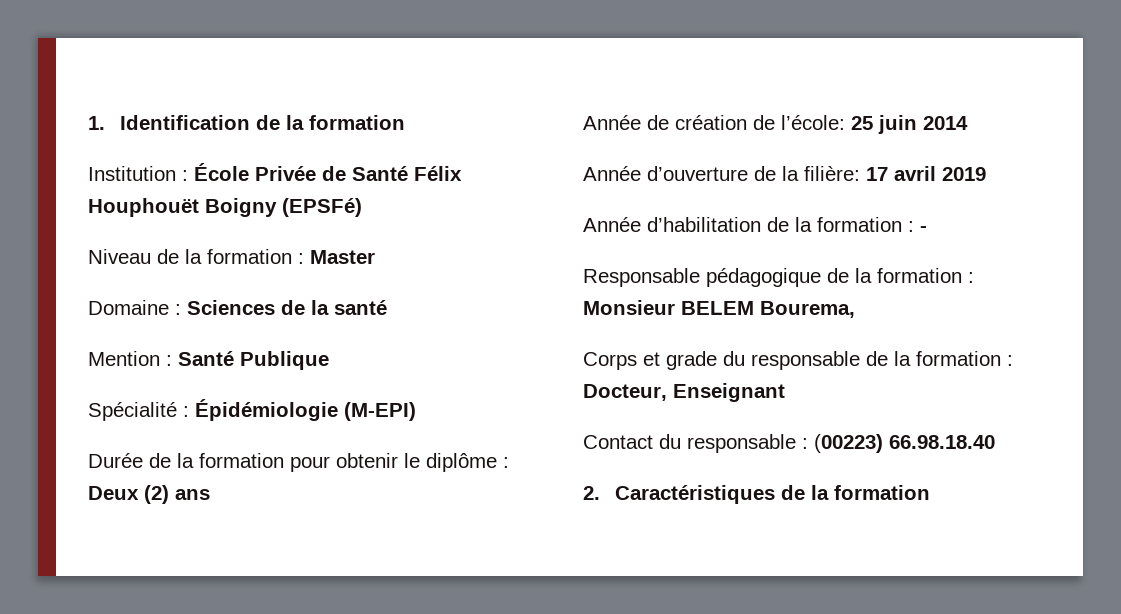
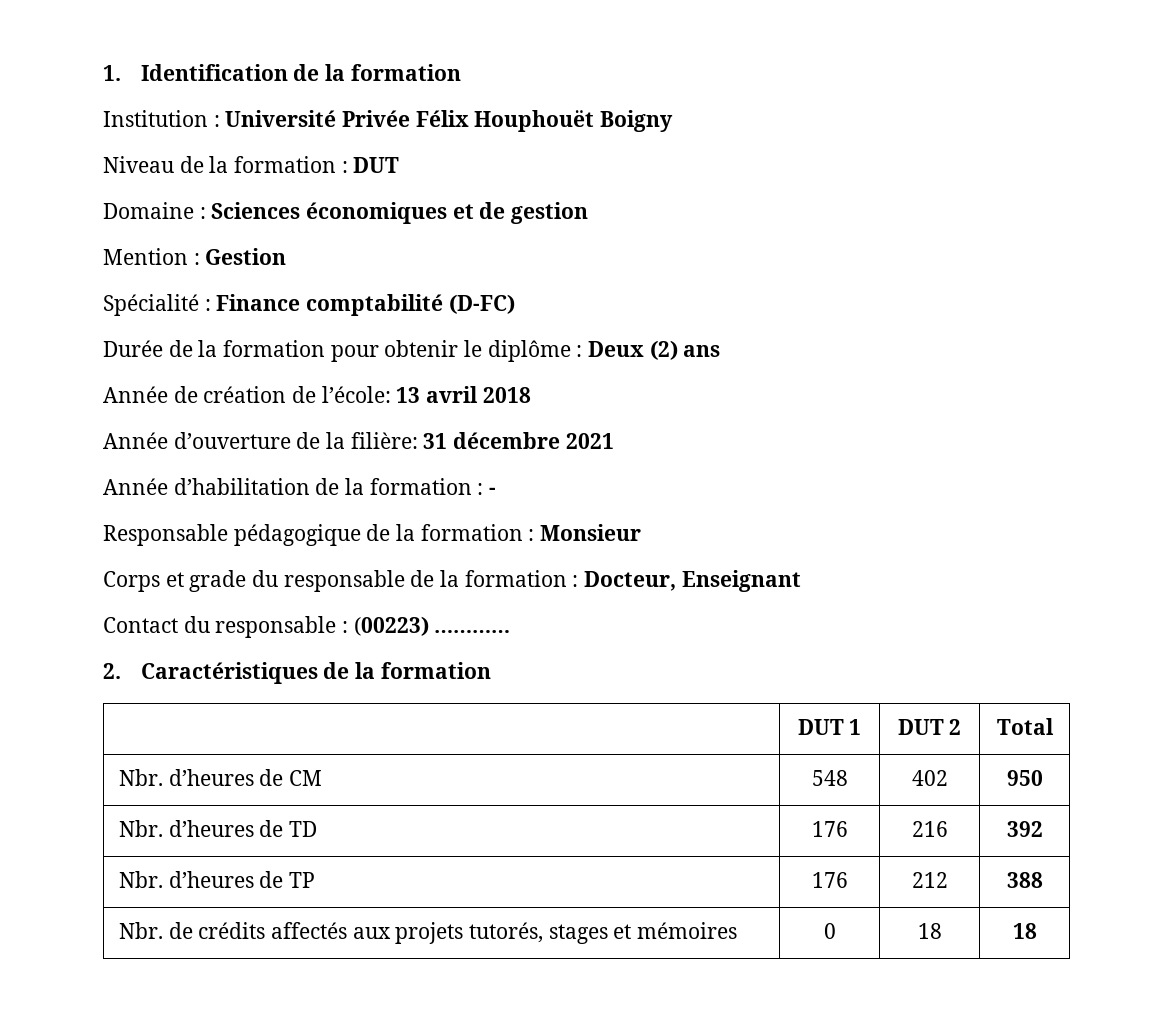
[194,163,408,181] École Privée de Santé -> [225,110,411,127] Université Privée
[282,198,362,217] (EPSFé) -> (674, 121) none
[310,250,375,264] Master -> [353,157,400,173] DUT
[281,300,387,315] de la santé -> [306,202,589,224] économiques et de gestion
[178,351,329,370] Santé Publique -> [205,248,287,265] Gestion
[195,399,416,421] Épidémiologie (M-EPI) -> [216,294,515,316] Finance comptabilité (D-FC)
[851,115,968,134] 25 juin 2014 -> [396,386,531,403] 13 avril 2018
[866,166,986,181] 17 avril 2019 -> [423,432,614,449] 31 décembre 2021
[681,301,855,318] BELEM Bourema, -> (642, 532) none
[889,435,995,449] 66.98.18.40 -> [434,630,511,633] …………
(930, 492) none -> [797,719,862,735] [897,719,962,735] [996,718,1054,735] [118,769,322,786] [811,770,848,786] [911,770,948,786] [1006,770,1043,786] [118,820,317,837] [811,821,848,837] [911,821,948,837] [1006,821,1043,837] [118,871,315,888] [811,872,848,888] [911,872,948,888] [1006,872,1043,888] [118,922,737,944] [823,923,836,939] [917,923,942,939] [1012,923,1037,939] // | DUT 1 | DUT 2 | Total // Nbr. d’heures de CM | 548 | 402 | 950 // Nbr. d’heures de TD | 176 | 216 | 392 // Nbr. d’heures de TP | 176 | 212 | 388 // Nbr. de crédits affectés aux projets tutorés, stages et mémoires | 0 | 18 | 18

